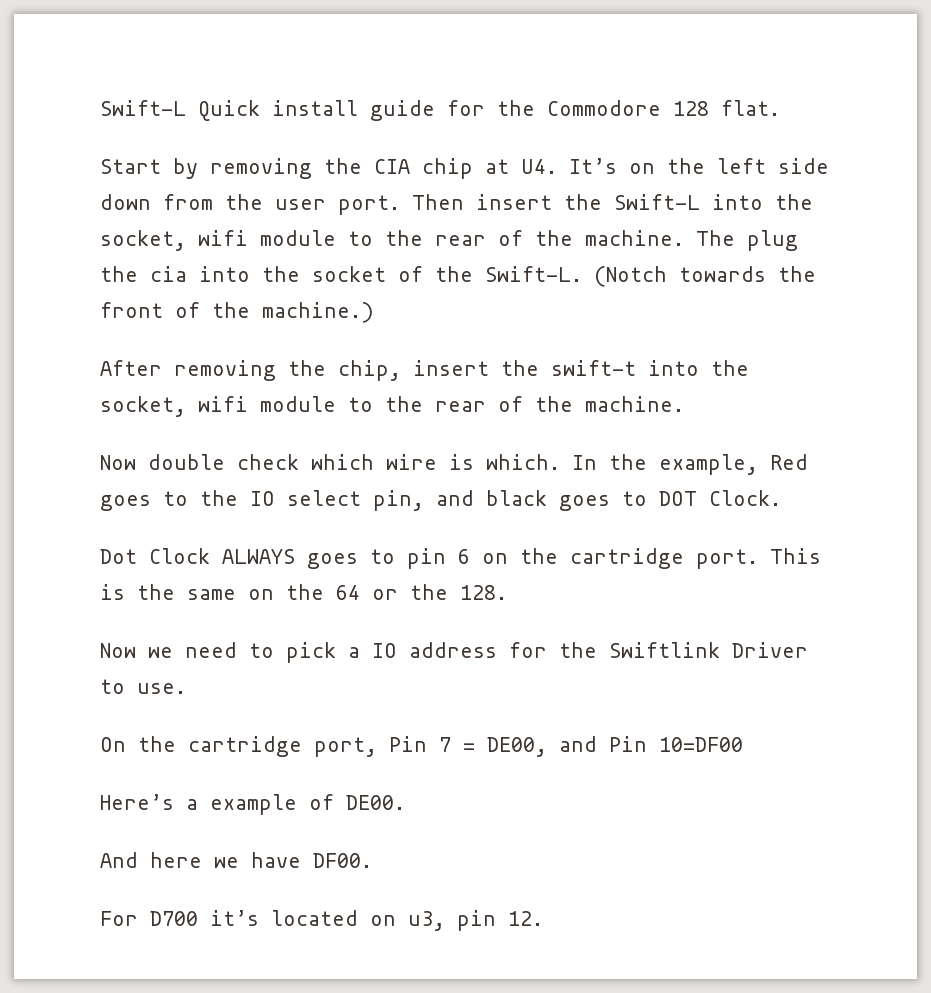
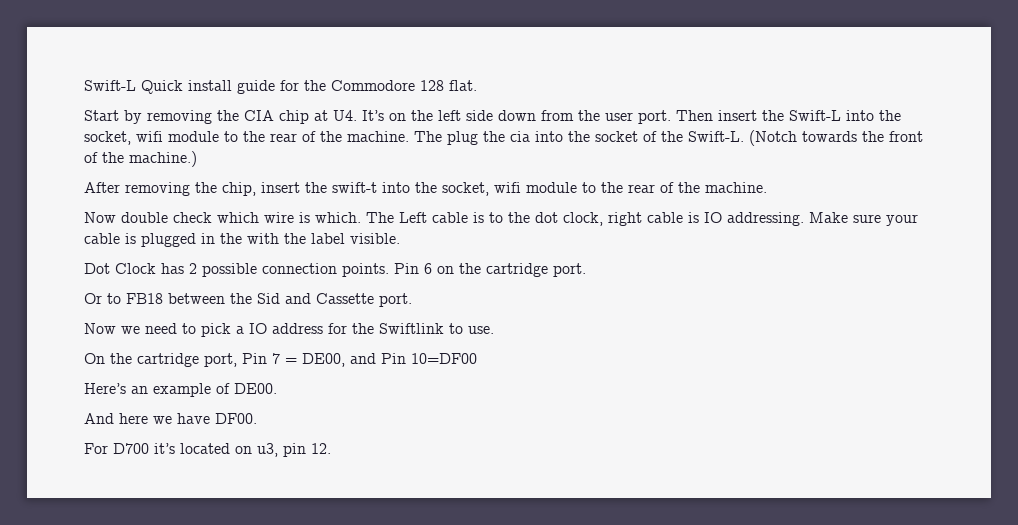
[572,454,808,475] [100,490,781,511] [100,548,446,569] In the example, Red goes to the IO select pin, and black goes to DOT Clock. // Dot Clock ALWAYS goes to pin -> [366,212,918,226] [84,233,400,247] [84,263,419,277] The Left cable is to the dot clock, right cable is IO addressing. Make sure your cable is plugged in the with the label visible. // Dot Clock has 2 possible connection points. Pin
[770,548,821,564] [100,584,507,600] This is the same on the 64 or the 128. -> [84,293,412,307] // Or to FB18 between the Sid and Cassette port.
[732,642,808,658] Driver -> (444, 328) none
[186,799,198,810] a -> [131,386,148,394] an

